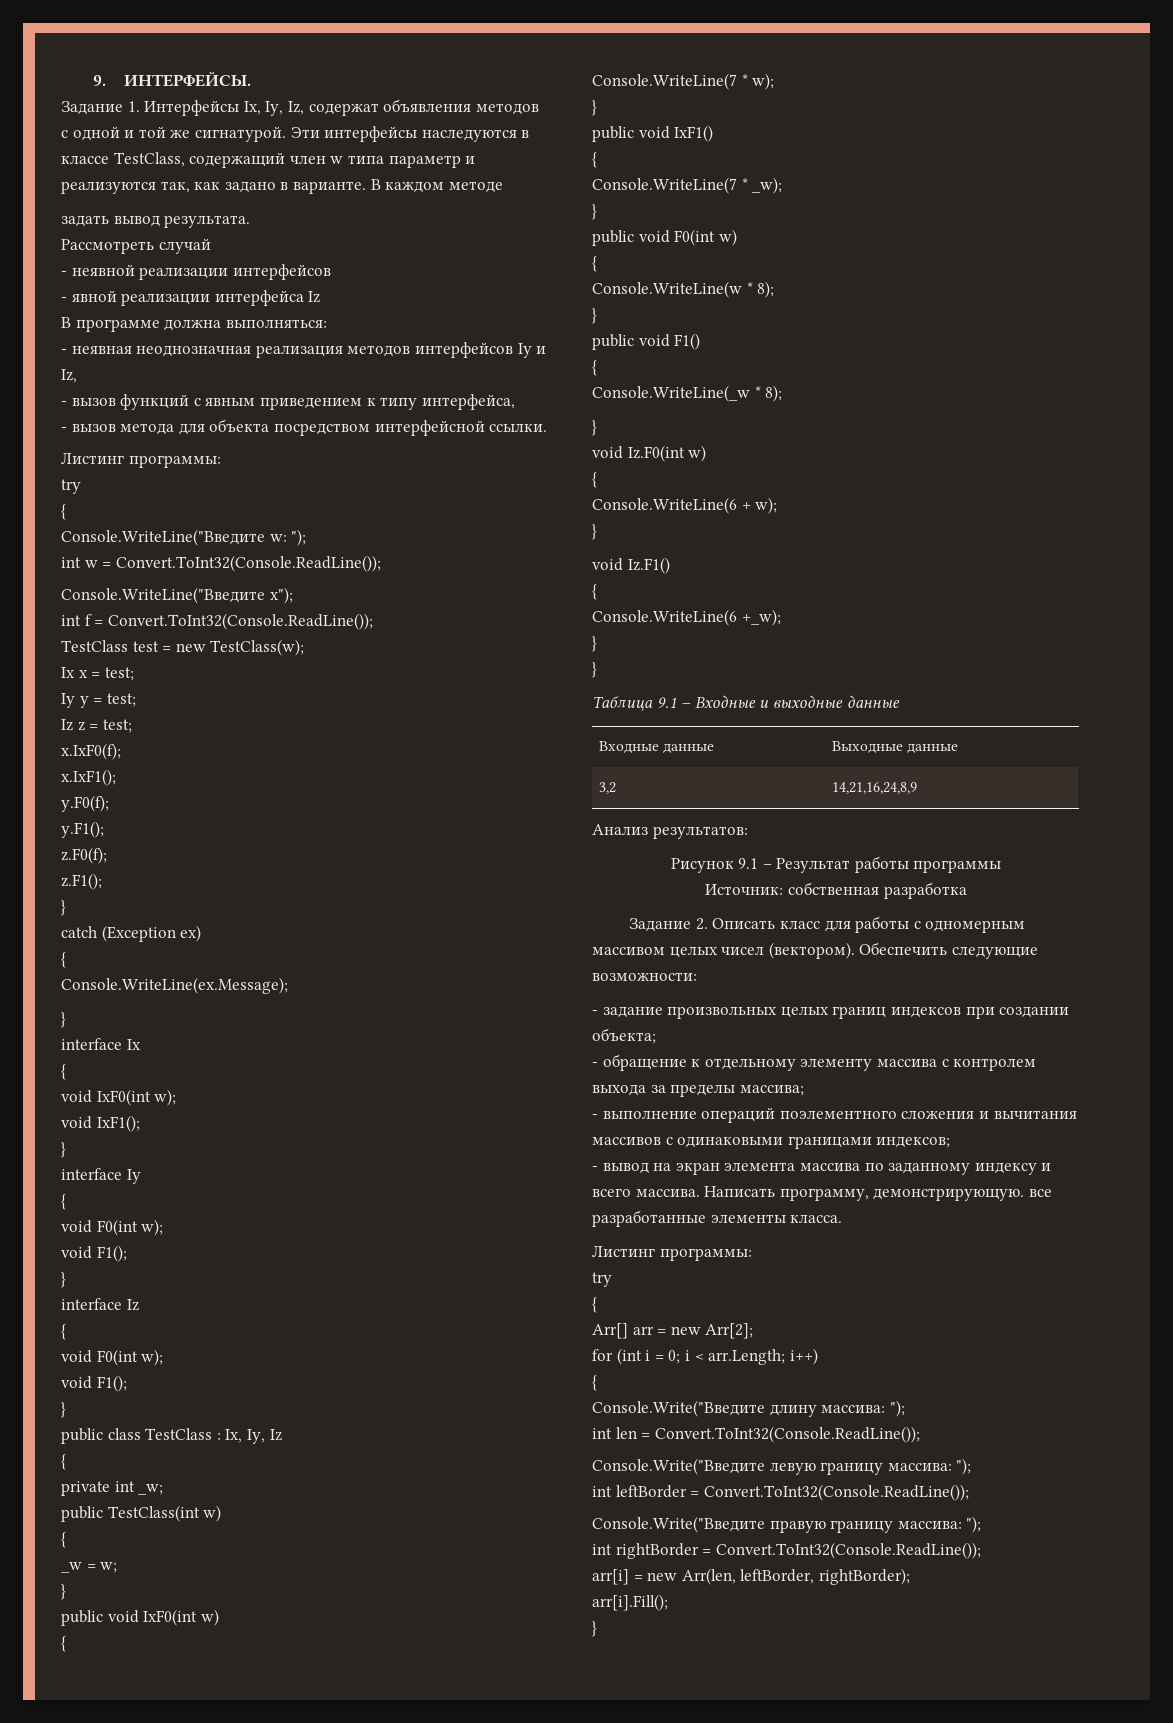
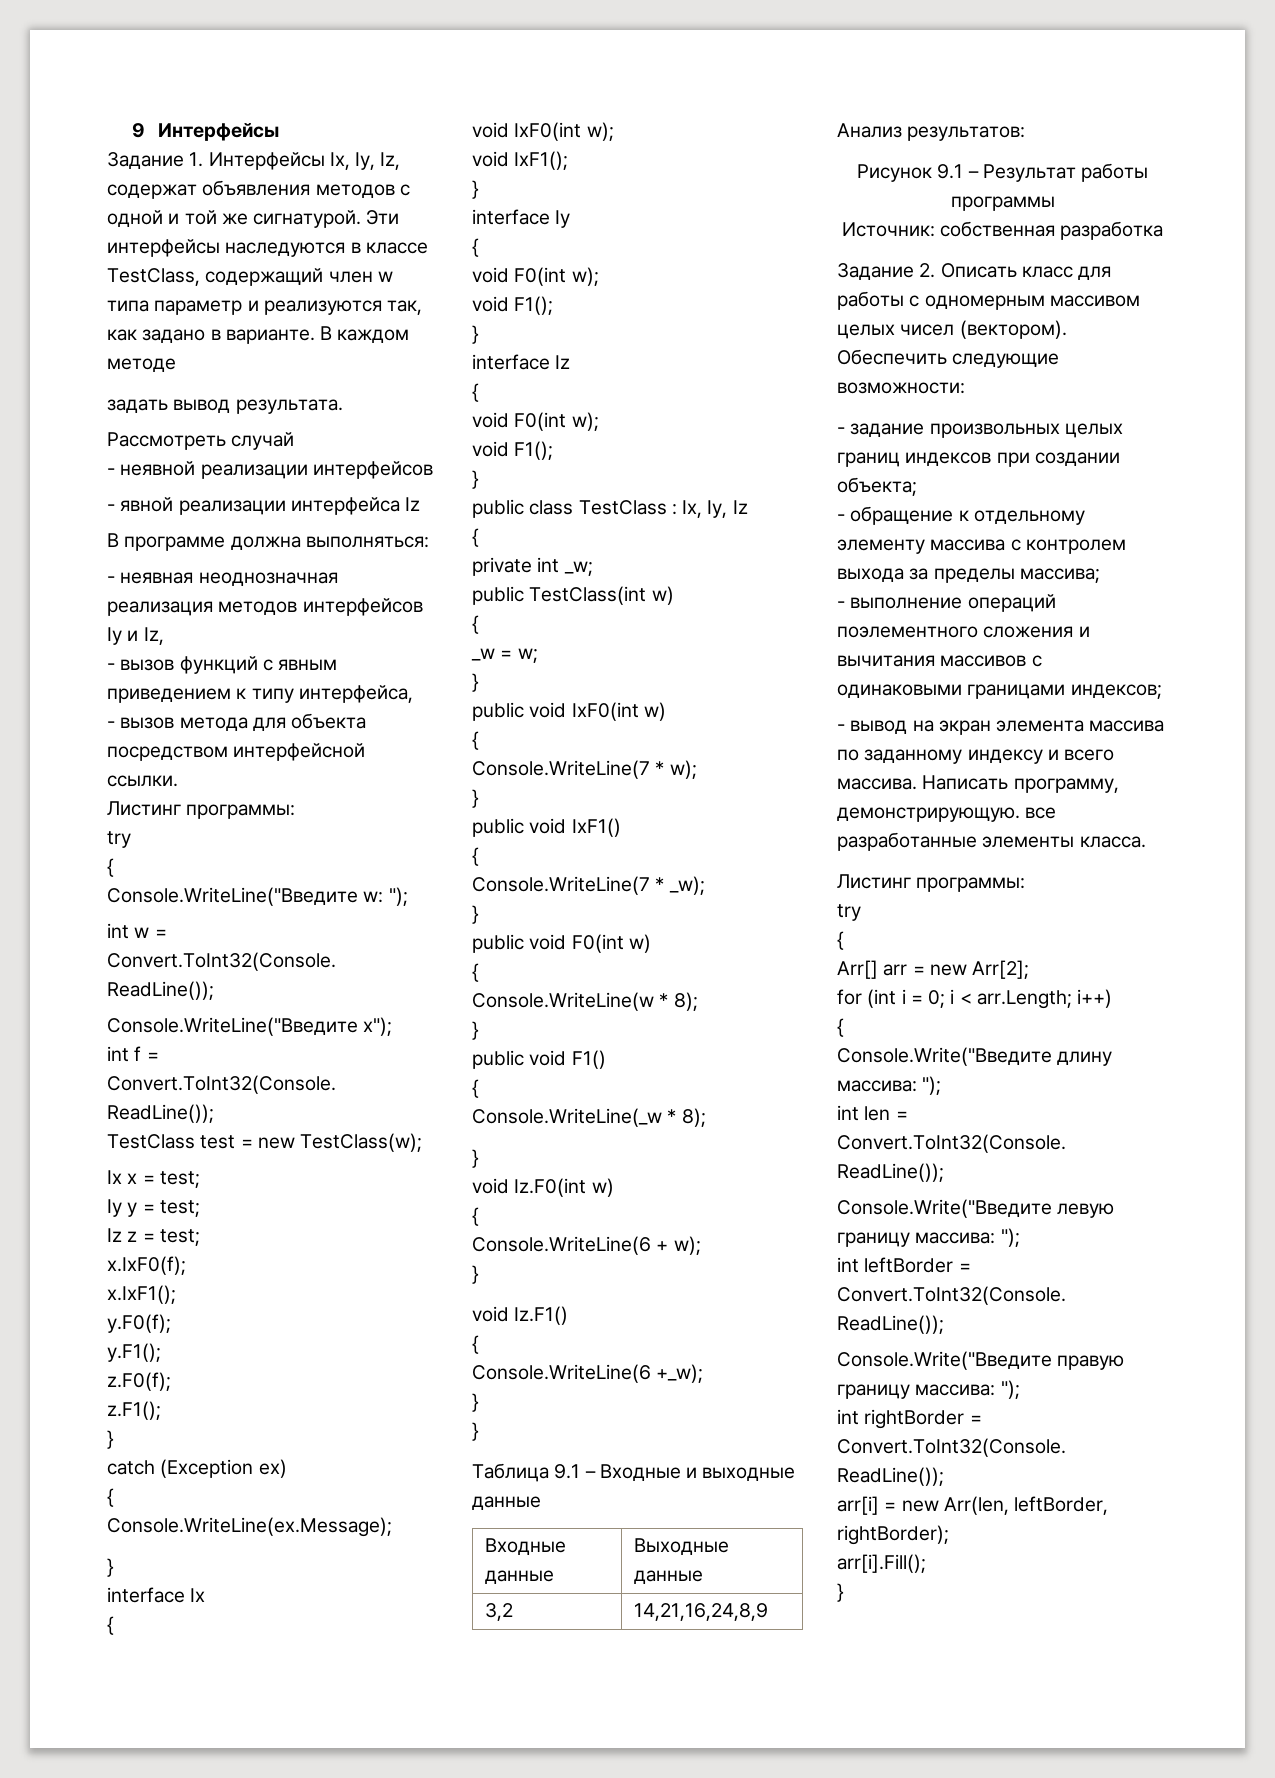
[92,71,252,87] 9. ИНТЕРФЕЙСЫ. -> [132,123,279,141] 9 Интерфейсы

